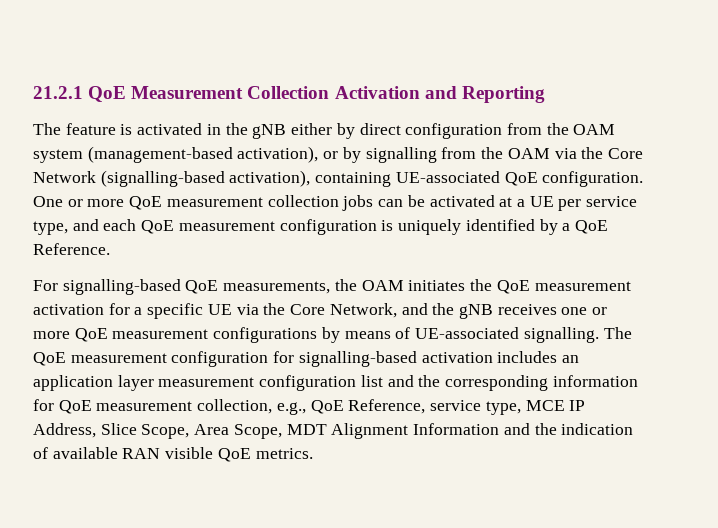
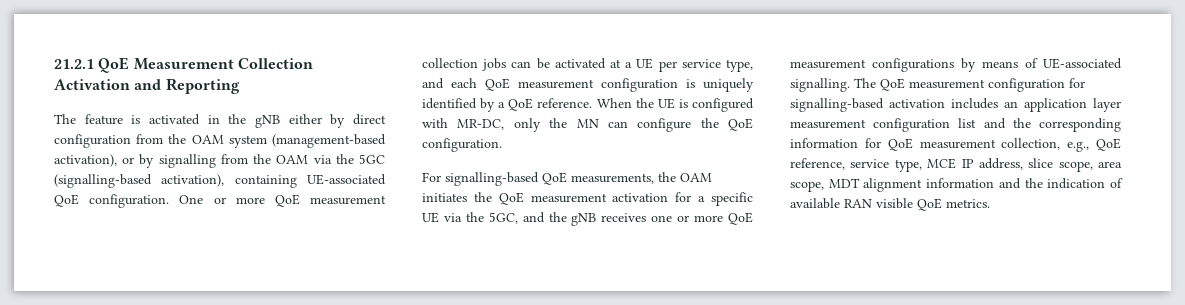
[607,148,643,159] [33,171,96,183] Core Network -> [359,154,386,164] 5GC
[33,243,110,255] Reference. -> [537,98,754,112] [422,118,753,132] [422,138,502,152] reference. When the UE is configured with MR-DC, only the MN can configure the QoE configuration.
[290,303,397,318] Core Network, -> [488,212,518,224] 5GC,
[348,399,426,414] Reference, -> [790,158,845,170] reference,
[33,423,500,439] Address, Slice Scope, Area Scope, MDT Alignment Information -> [978,158,1122,172] [790,178,995,192] address, slice scope, area scope, MDT alignment information

